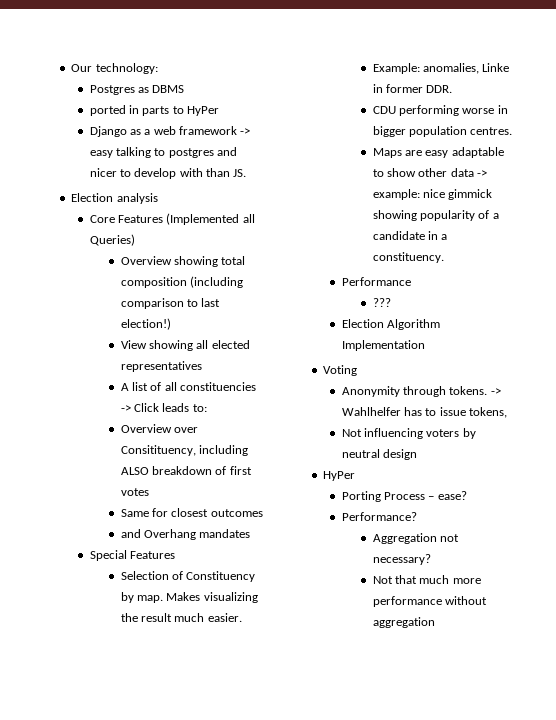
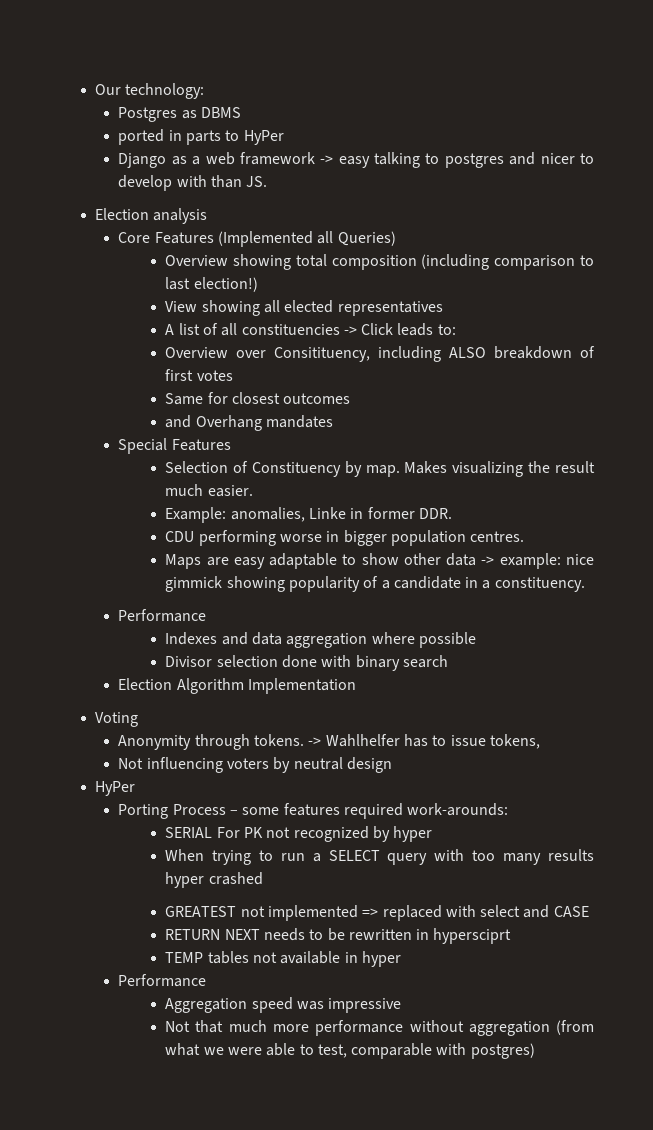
[372,298,391,307] ??? -> [165,632,476,648] [165,655,448,671] Indexes and data aggregation where possible // Divisor selection done with binary search
[437,491,467,500] [341,512,417,521] [372,533,459,544] [372,554,431,565] ease? // Performance? // Aggregation not necessary? -> [242,803,509,819] [165,826,433,842] [165,849,594,865] [165,872,263,888] [165,905,589,921] [165,928,512,944] [165,951,401,967] [118,974,207,987] [165,997,402,1013] some features required work-arounds: // SERIAL For PK not recognized by hyper // When trying to run a SELECT query with too many results hyper crashed // GREATEST not implemented => replaced with select and CASE // RETURN NEXT needs to be rewritten in hypersciprt // TEMP tables not available in hyper // Performance // Aggregation speed was impressive
(435, 622) none -> [555,1020,594,1035] [165,1043,535,1059] (from what we were able to test, comparable with postgres)

